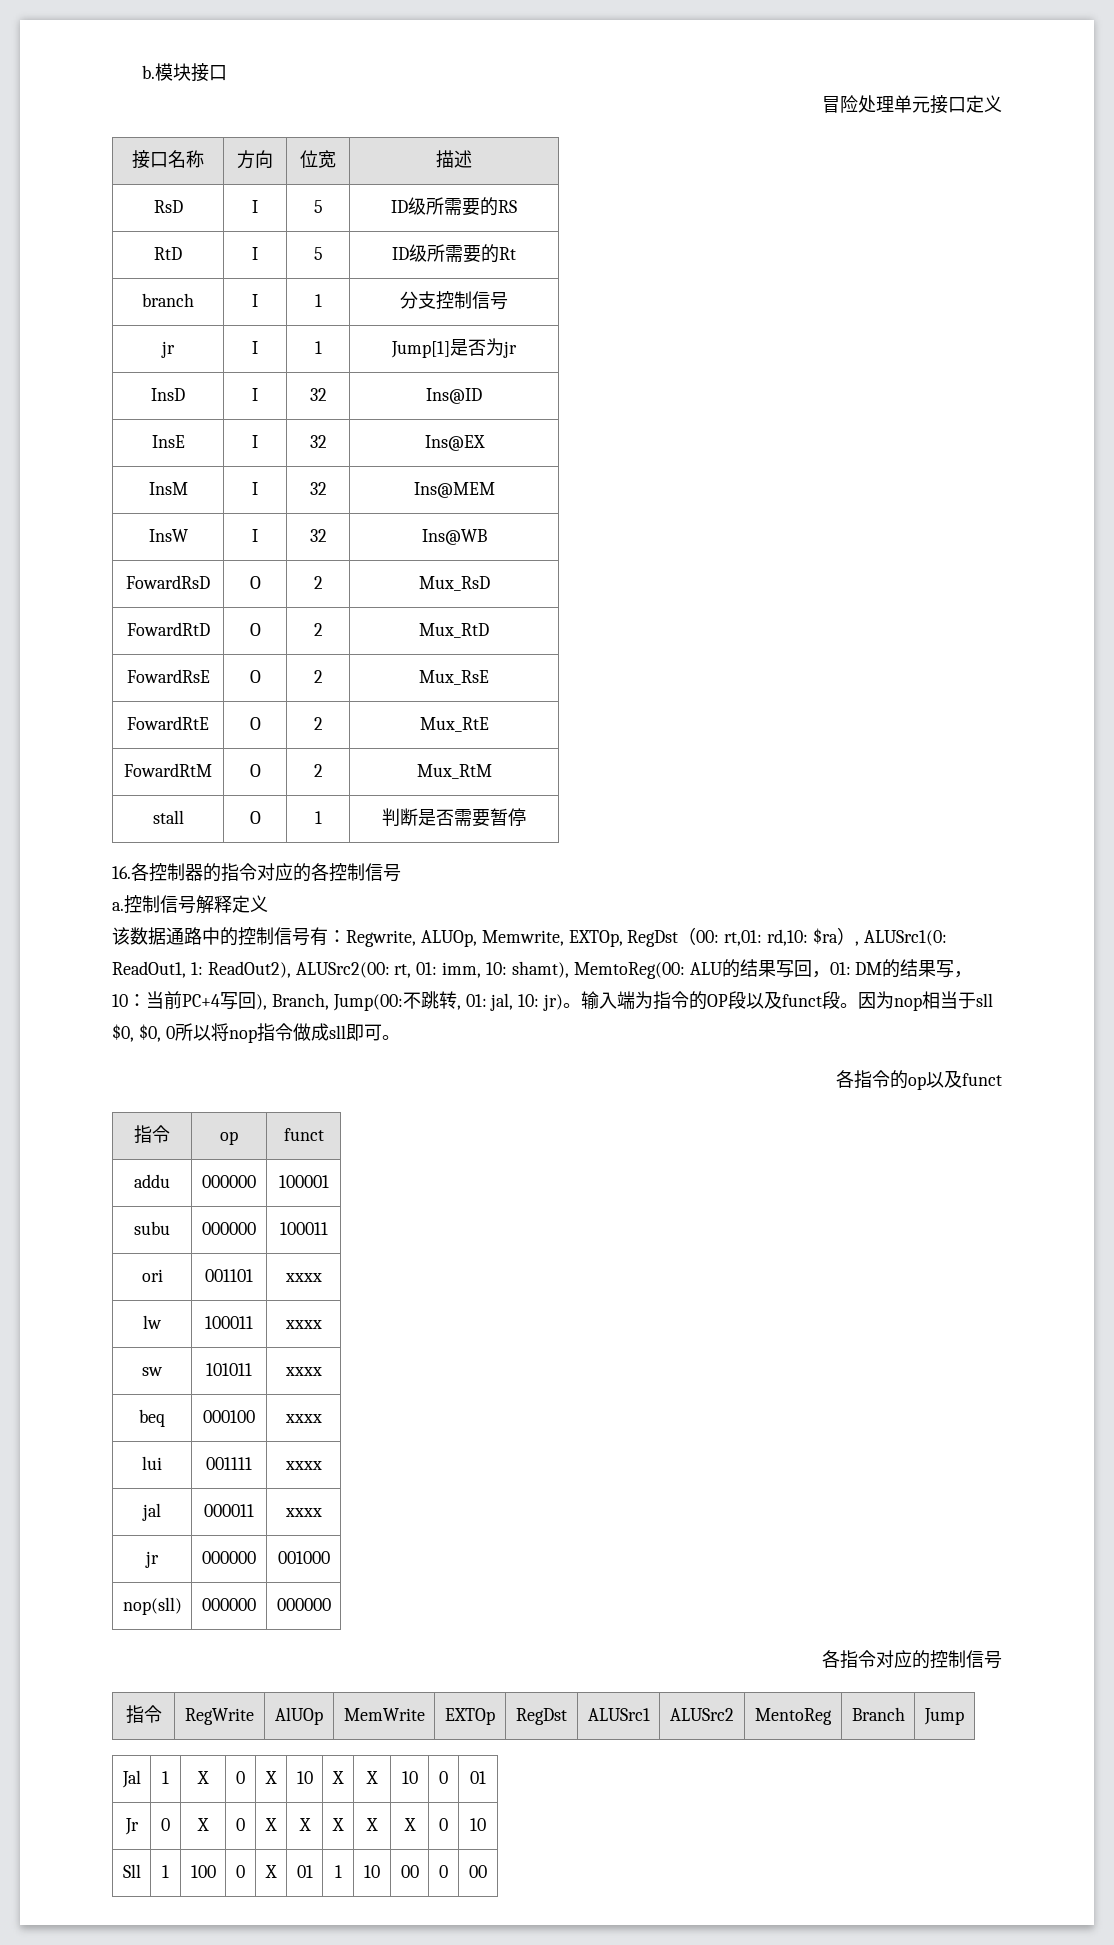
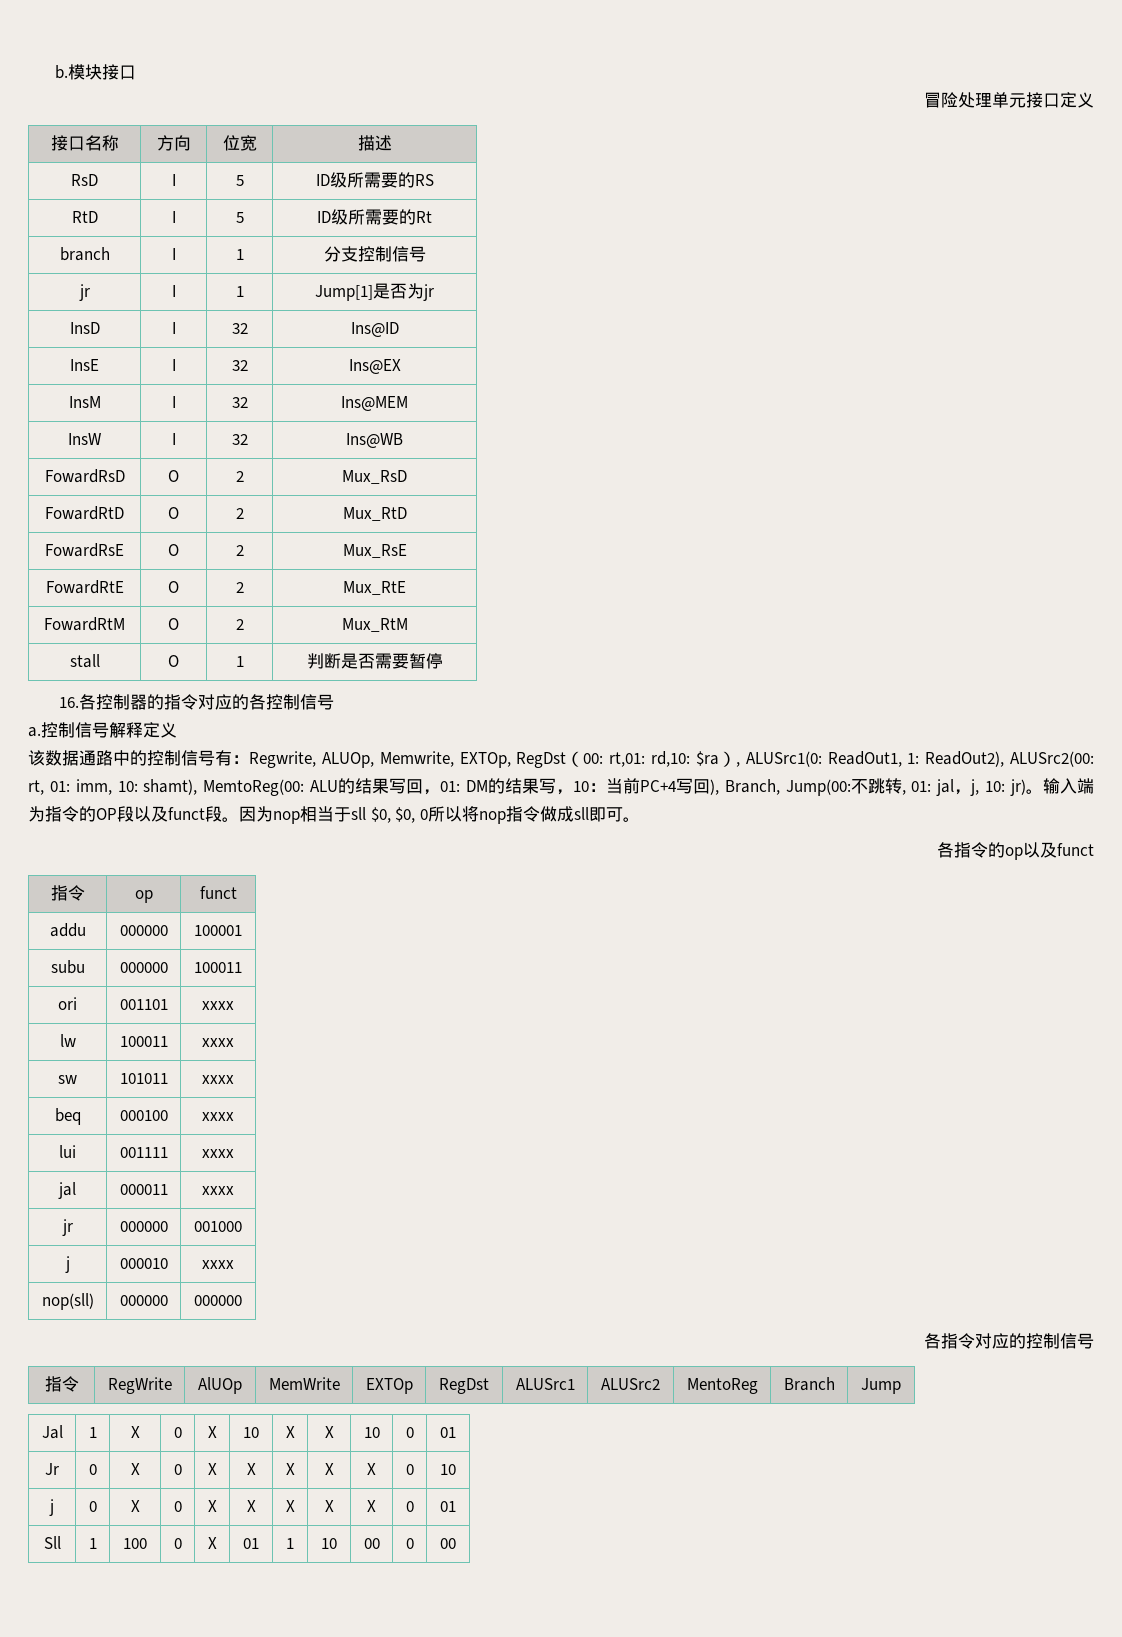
[490,993,514,1011] jal, -> [936,779,980,796] jal，j,
(330, 1557) none -> [64,1256,70,1273] [119,1258,168,1269] [202,1260,234,1269] // j | 000010 | xxxx
(486, 1824) none -> [49,1499,54,1516] [88,1501,97,1512] [130,1500,140,1512] [173,1501,182,1512] [207,1500,217,1512] [246,1500,256,1512] [285,1500,295,1512] [324,1500,334,1512] [367,1500,376,1512] [405,1501,414,1512] [440,1501,456,1512] // j | 0 | X | 0 | X | X | X | X | X | 0 | 01

